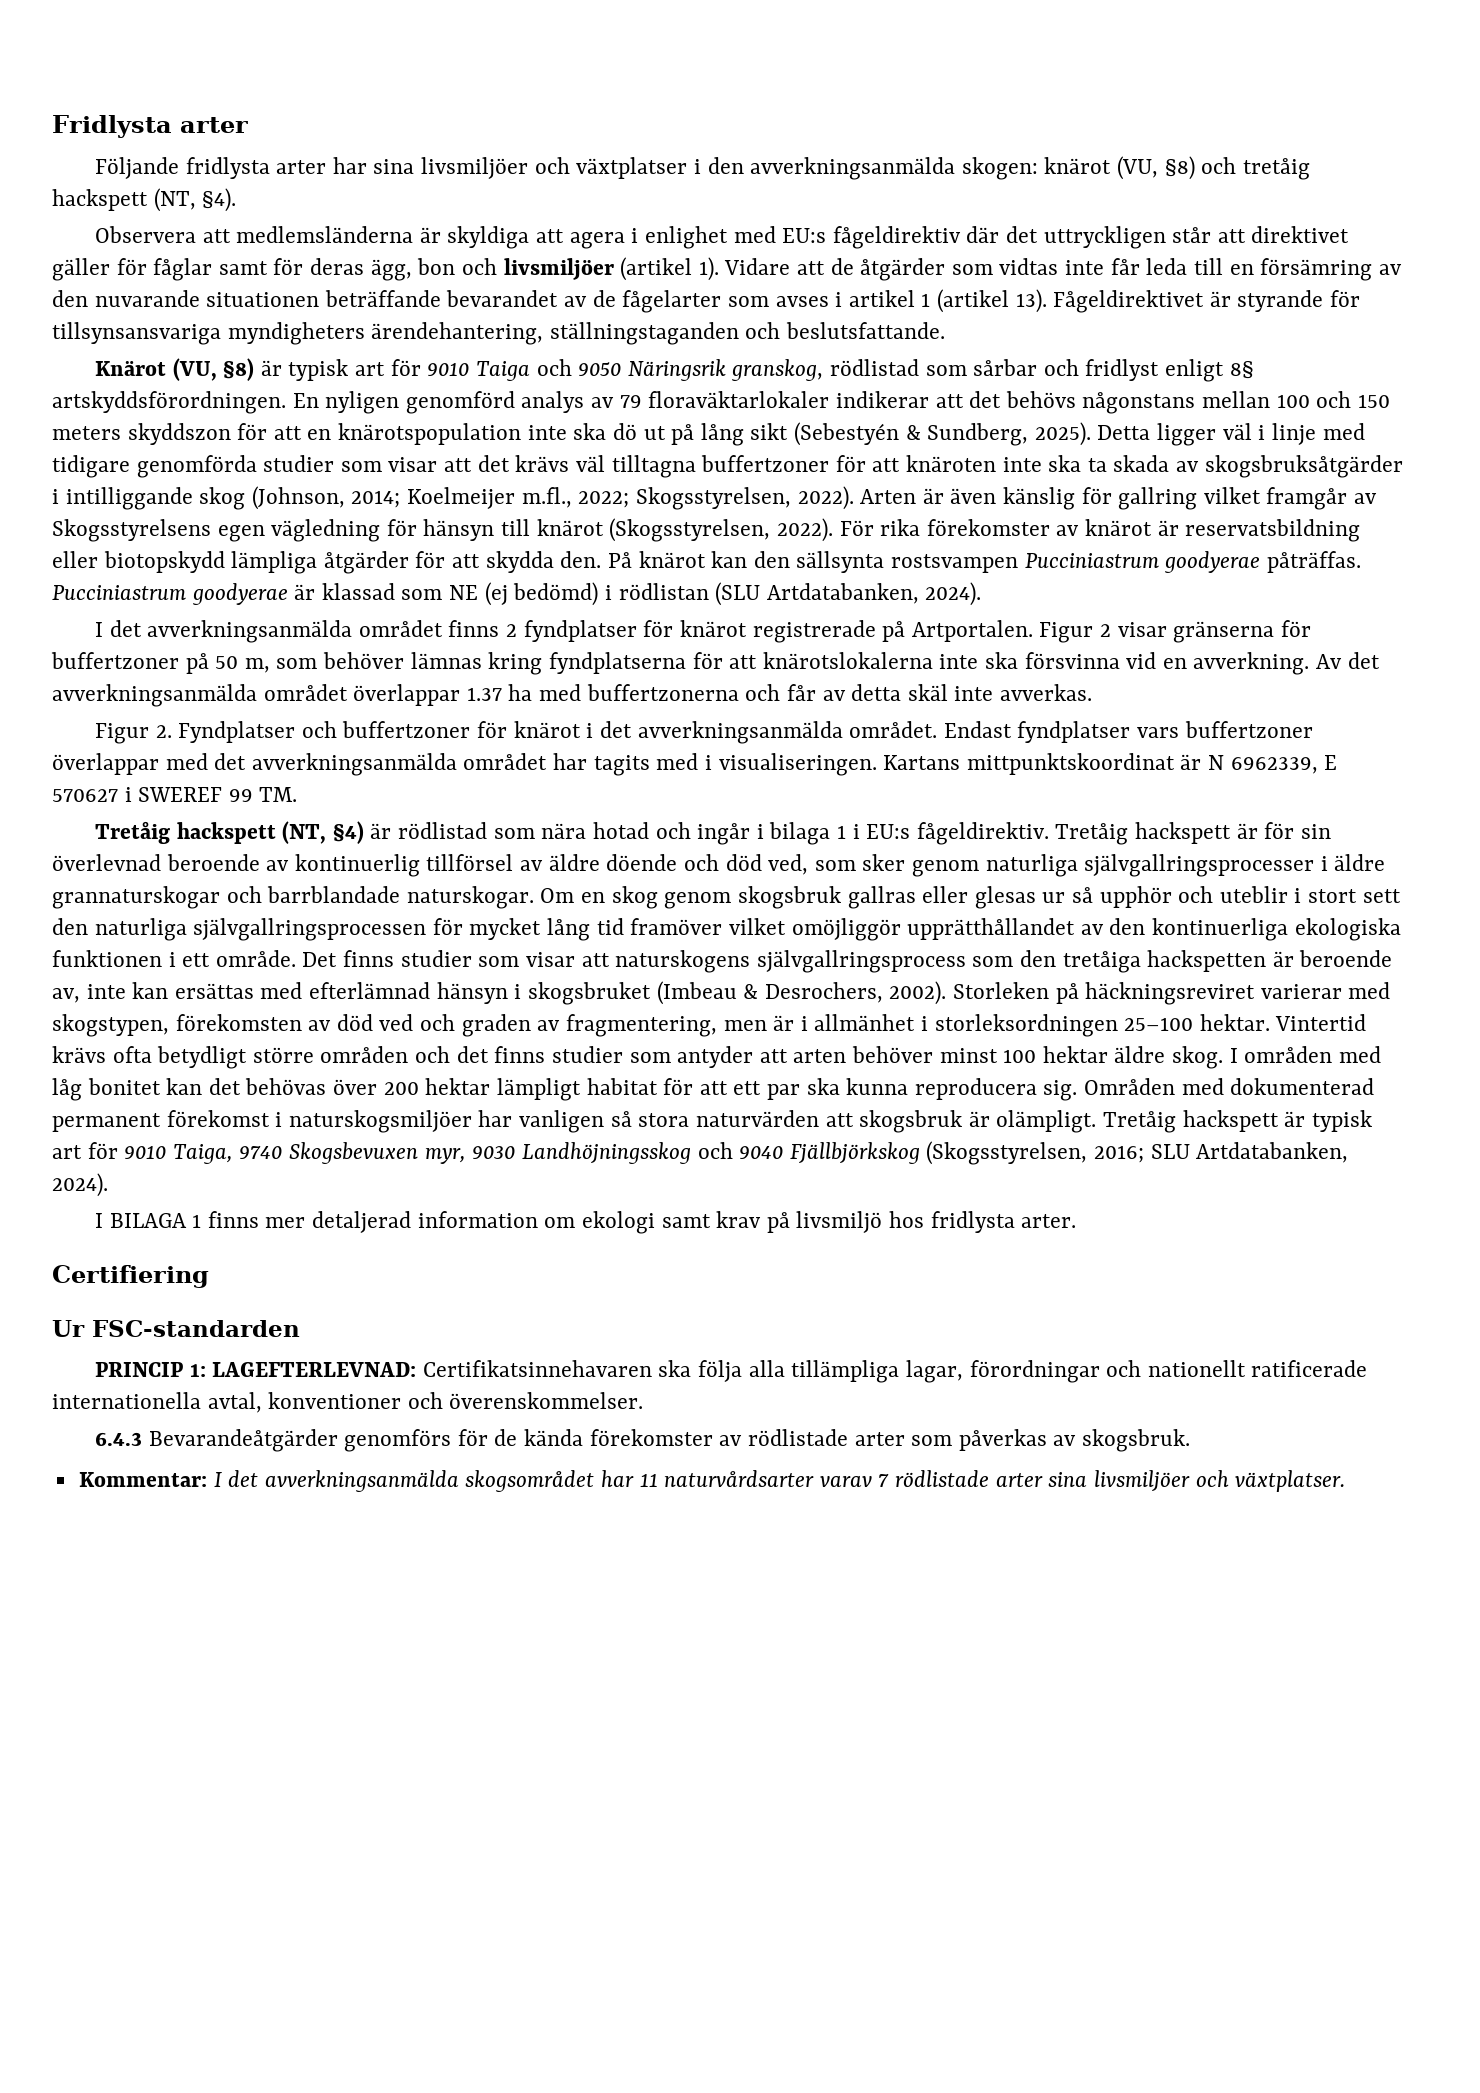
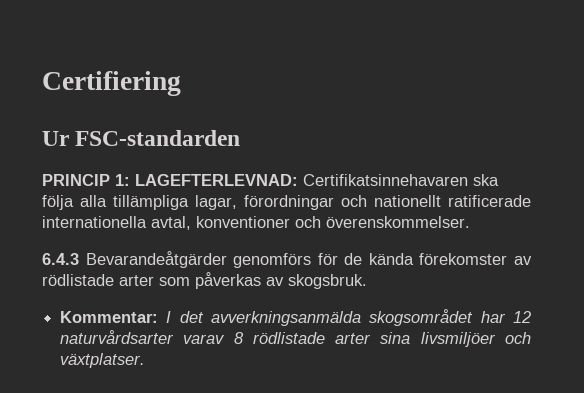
[52,115,248,138] [94,156,1310,180] [52,188,237,212] [94,226,1350,249] [52,257,1402,281] [52,289,1361,313] [52,322,946,345] [94,358,1254,382] [52,391,1390,414] [52,422,1365,446] [52,455,1403,478] [52,486,1378,510] [52,518,1361,542] [52,551,1361,574] [52,582,982,606] [94,620,1311,643] [51,652,1380,675] [52,684,1092,707] [94,721,1313,744] [52,753,1338,776] [52,787,298,802] [94,821,1331,845] [52,854,1386,877] [52,886,1401,909] [52,918,1401,941] [52,950,1393,973] [52,981,1391,1005] [52,1014,1367,1037] [52,1046,1381,1069] [52,1078,1375,1101] [52,1110,1372,1133] [52,1141,1349,1165] [52,1173,108,1197] [94,1211,1077,1234] Fridlysta arter // Följande fridlysta arter har sina livsmiljöer och växtplatser i den avverkningsanmälda skogen: knärot (VU, §8) och tretåig hackspett (NT, §4). // Observera att medlemsländerna är skyldiga att agera i enlighet med EU:s fågeldirektiv där det uttryckligen står att direktivet gäller för fåglar samt för deras ägg, bon och livsmiljöer (artikel 1). Vidare att de åtgärder som vidtas inte får leda till en försämring av den nuvarande situationen beträffande bevarandet av de fågelarter som avses i artikel 1 (artikel 13). Fågeldirektivet är styrande för tillsynsansvariga myndigheters ärendehantering, ställningstaganden och beslutsfattande. // Knärot (VU, §8) är typisk art för 9010 Taiga och 9050 Näringsrik granskog, rödlistad som sårbar och fridlyst enligt 8§ artskyddsförordningen. En nyligen genomförd analys av 79 floraväktarlokaler indikerar att det behövs någonstans mellan 100 och 150 meters skyddszon för att en knärotspopulation inte ska dö ut på lång sikt (Sebestyén & Sundberg, 2025). Detta ligger väl i linje med tidigare genomförda studier som visar att det krävs väl tilltagna buffertzoner för att knäroten inte ska ta skada av skogsbruksåtgärder i intilliggande skog (Johnson, 2014; Koelmeijer m.fl., 2022; Skogsstyrelsen, 2022). Arten är även känslig för gallring vilket framgår av Skogsstyrelsens egen vägledning för hänsyn till knärot (Skogsstyrelsen, 2022). För rika förekomster av knärot är reservatsbildning eller biotopskydd lämpliga åtgärder för att skydda den. På knärot kan den sällsynta rostsvampen Pucciniastrum goodyerae påträffas. Pucciniastrum goodyerae är klassad som NE (ej bedömd) i rödlistan (SLU Artdatabanken, 2024). // I det avverkningsanmälda området finns 2 fyndplatser för knärot registrerade på Artportalen. Figur 2 visar gränserna för buffertzoner på 50 m, som behöver lämnas kring fyndplatserna för att knärotslokalerna inte ska försvinna vid en avverkning. Av det avverkningsanmälda området överlappar 1.37 ha med buffertzonerna och får av detta skäl inte avverkas. // Figur 2. Fyndplatser och buffertzoner för knärot i det avverkningsanmälda området. Endast fyndplatser vars buffertzoner överlappar med det avverkningsanmälda området har tagits med i visualiseringen. Kartans mittpunktskoordinat är N 6962339, E 570627 i SWEREF 99 TM. // Tretåig hackspett (NT, §4) är rödlistad som nära hotad och ingår i bilaga 1 i EU:s fågeldirektiv. Tretåig hackspett är för sin överlevnad beroende av kontinuerlig tillförsel av äldre döende och död ved, som sker genom naturliga självgallringsprocesser i äldre grannaturskogar och barrblandade naturskogar. Om en skog genom skogsbruk gallras eller glesas ur så upphör och uteblir i stort sett den naturliga självgallringsprocessen för mycket lång tid framöver vilket omöjliggör upprätthållandet av den kontinuerliga ekologiska funktionen i ett område. Det finns studier som visar att naturskogens självgallringsprocess som den tretåiga hackspetten är beroende av, inte kan ersättas med efterlämnad hänsyn i skogsbruket (Imbeau & Desrochers, 2002). Storleken på häckningsreviret varierar med skogstypen, förekomsten av död ved och graden av fragmentering, men är i allmänhet i storleksordningen 25–100 hektar. Vintertid krävs ofta betydligt större områden och det finns studier som antyder att arten behöver minst 100 hektar äldre skog. I områden med låg bonitet kan det behövas över 200 hektar lämpligt habitat för att ett par ska kunna reproducera sig. Områden med dokumenterad permanent förekomst i naturskogsmiljöer har vanligen så stora naturvärden att skogsbruk är olämpligt. Tretåig hackspett är typisk art för 9010 Taiga, 9740 Skogsbevuxen myr, 9030 Landhöjningsskog och 9040 Fjällbjörkskog (Skogsstyrelsen, 2016; SLU Artdatabanken, 2024). // I BILAGA 1 finns mer detaljerad information om ekologi samt krav på livsmiljö hos fridlysta arter. // -> (42, 83) none
[639,1473,658,1487] 11 -> [513,311,531,323] 12
[878,1473,890,1487] 7 -> [233,332,244,344] 8

